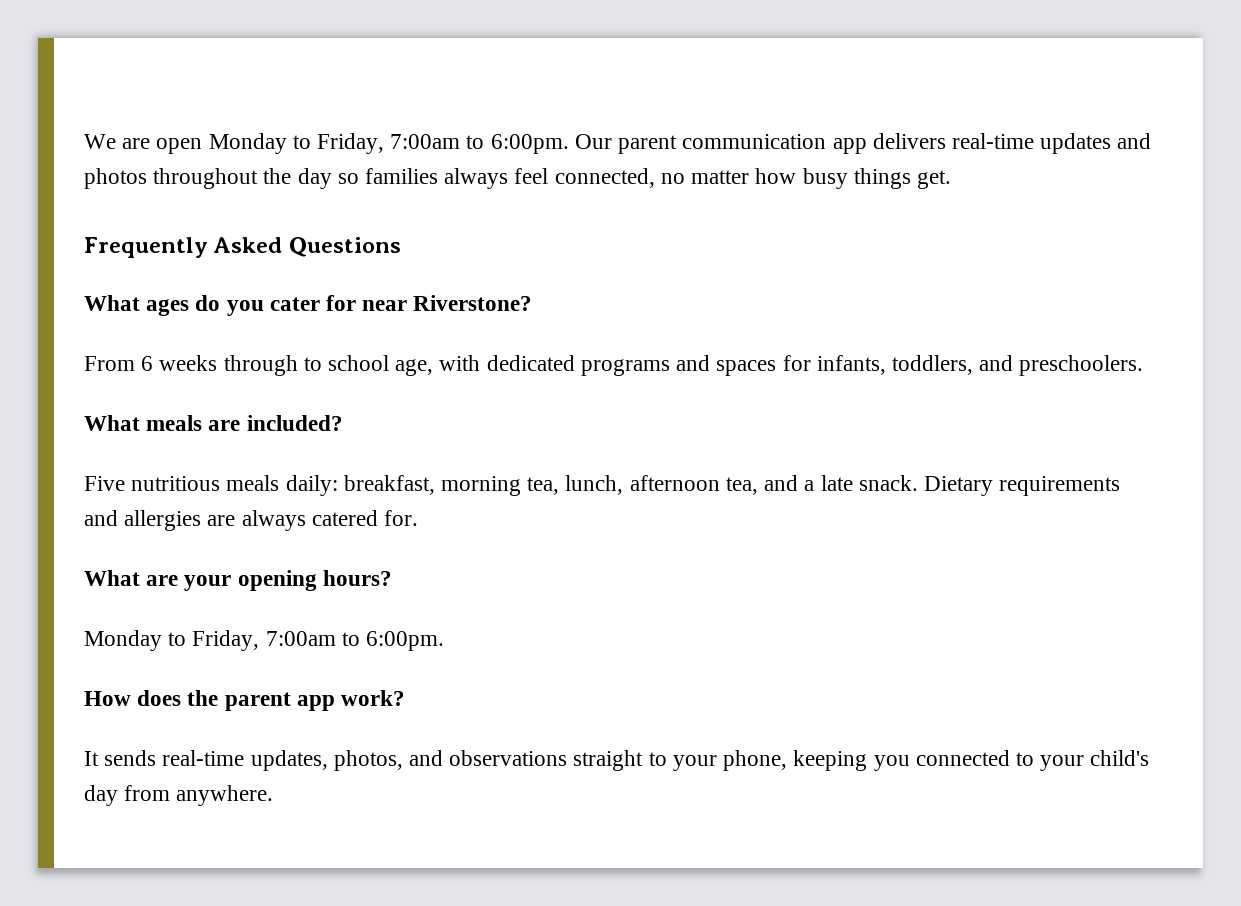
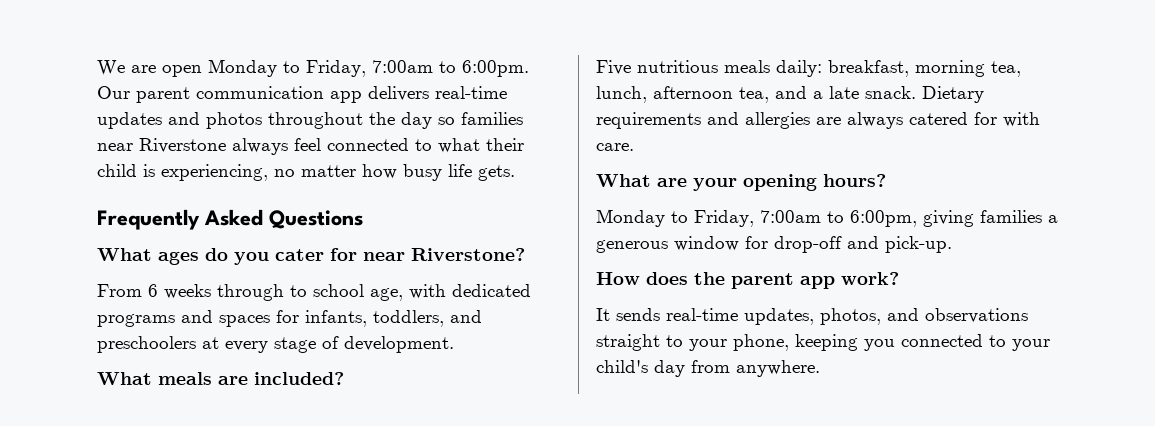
[444,168,655,189] always feel connected, -> [97,138,524,155] [97,164,268,181] near Riverstone always feel connected to what their child is experiencing,
[853,168,951,189] things get. -> [448,164,515,181] life gets.
[1019,355,1144,376] preschoolers. -> [97,336,454,353] preschoolers at every stage of development.
[384,510,419,526] for. -> [974,112,1040,127] [596,143,634,151] for with care.
[366,631,445,651] 6:00pm. -> [850,210,1058,227] [596,236,952,253] 6:00pm, giving families a generous window for drop-off and pick-up.

